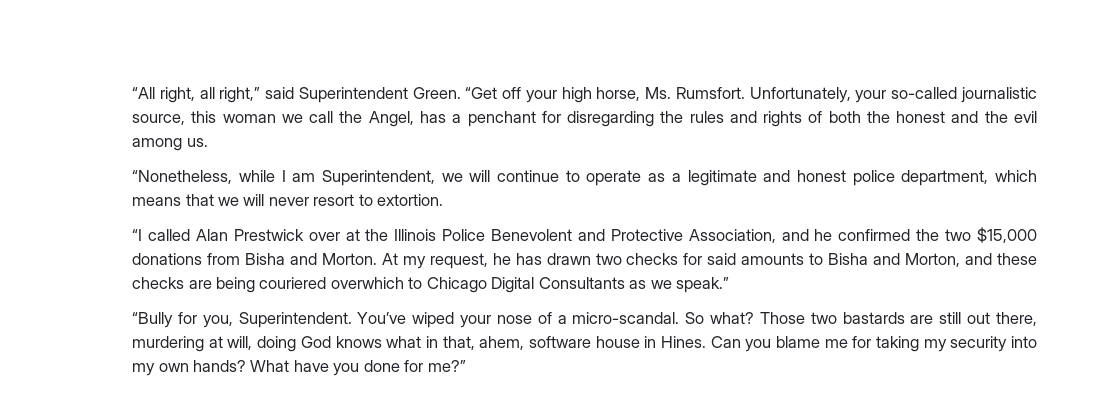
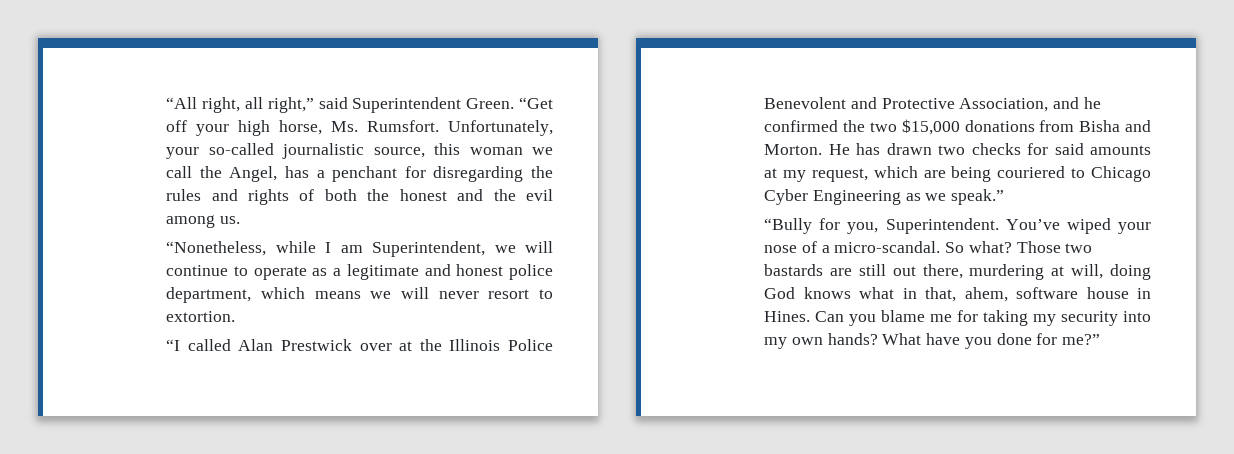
[185,194,214,206] that -> (361, 295) none
[381,253,511,269] At my request, he -> [828,144,850,155] He
[809,253,1037,267] [132,277,185,289] to Bisha and Morton, and these checks -> [764,166,918,182] at my request, which
[330,277,404,289] overwhich -> (1066, 172) none
[491,277,625,293] Digital Consultants -> [764,189,901,205] Cyber Engineering

